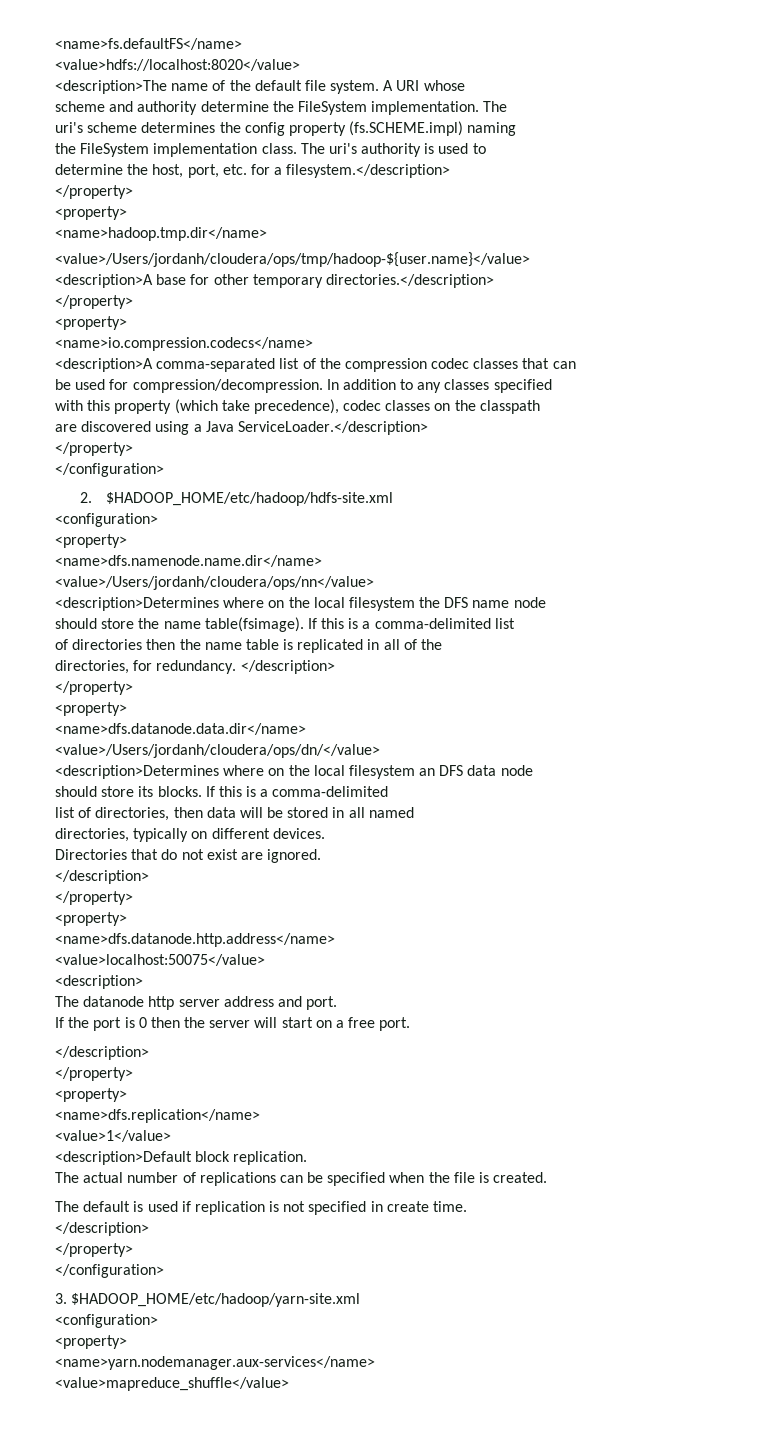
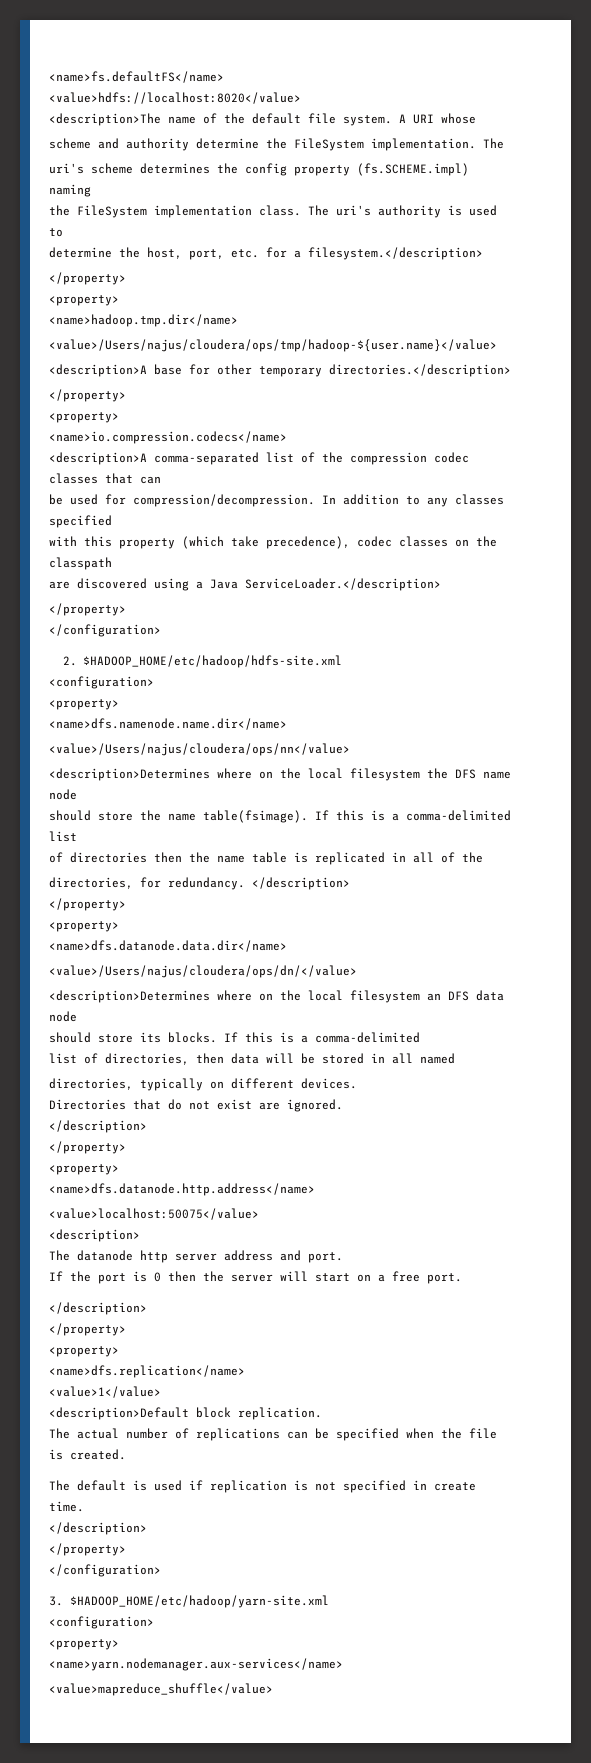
[55,252,530,267] <value>/Users/jordanh/cloudera/ops/tmp/hadoop-${user.name}</value> -> [49,339,497,352] <value>/Users/najus/cloudera/ops/tmp/hadoop-${user.name}</value>
[55,576,374,590] <value>/Users/jordanh/cloudera/ops/nn</value> -> [49,743,350,756] <value>/Users/najus/cloudera/ops/nn</value>
[55,744,380,758] <value>/Users/jordanh/cloudera/ops/dn/</value> -> [49,965,357,978] <value>/Users/najus/cloudera/ops/dn/</value>

